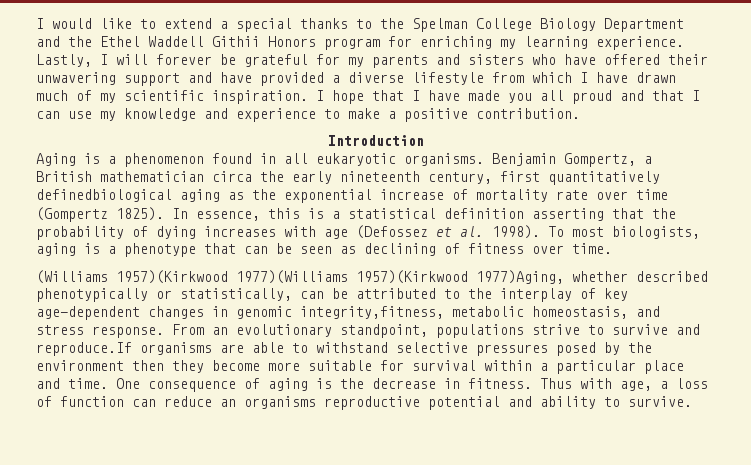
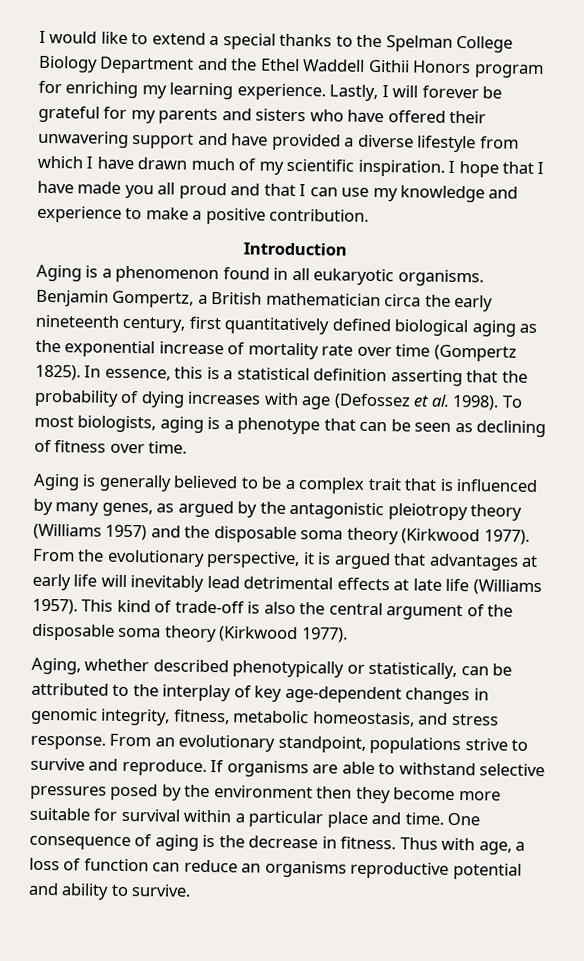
[36,189,172,202] definedbiological -> [331,318,469,337] defined biological
[36,270,564,284] (Williams 1957)(Kirkwood 1977)(Williams 1957)(Kirkwood 1977)Aging, -> [33,473,539,494] [33,498,523,521] [33,523,530,545] [32,548,539,571] [32,573,542,596] [32,598,514,621] [32,623,348,643] [31,657,81,675] Aging is generally believed to be a complex trait that is influenced by many genes, as argued by the antagonistic pleiotropy theory (Williams 1957) and the disposable soma theory (Kirkwood 1977). From the evolutionary perspective, it is argued that advantages at early life will inevitably lead detrimental effects at late life (Williams 1957). This kind of trade-off is also the central argument of the disposable soma theory (Kirkwood 1977). // Aging,
[300,306,444,319] integrity,fitness, -> [101,708,230,726] integrity, fitness,
[36,342,132,356] reproduce.If -> [121,758,225,776] reproduce. If

